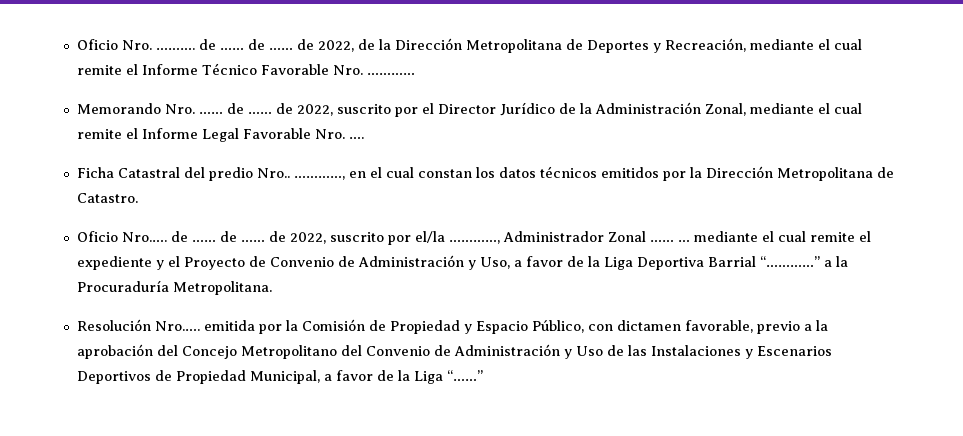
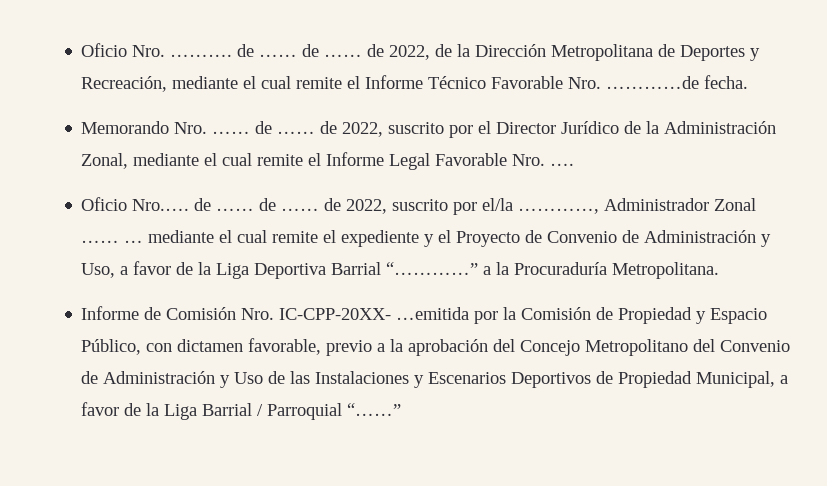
[366,73,415,75] ………… -> [606,75,749,89] …………de fecha.
[76,166,894,181] [76,193,138,203] // Ficha Catastral del predio Nro.. …………, en el cual constan los datos técnicos emitidos por la Dirección Metropolitana de Catastro. -> (575, 164) none
[76,319,255,331] Resolución Nro.…. emitida -> [81,306,470,320] Informe de Comisión Nro. IC-CPP-20XX- …emitida
(443, 377) none -> [202,403,343,420] Barrial / Parroquial

